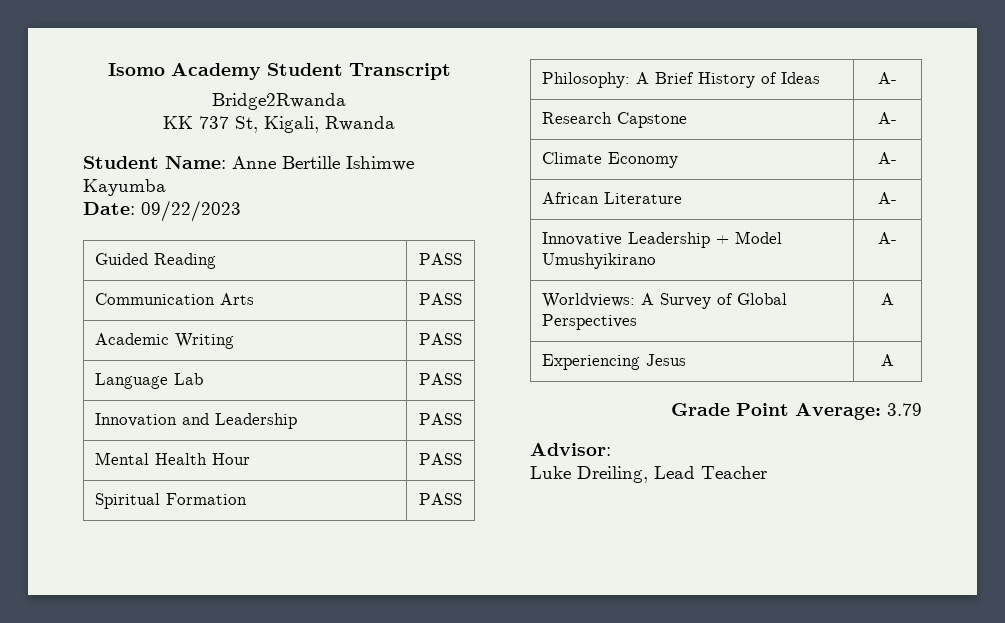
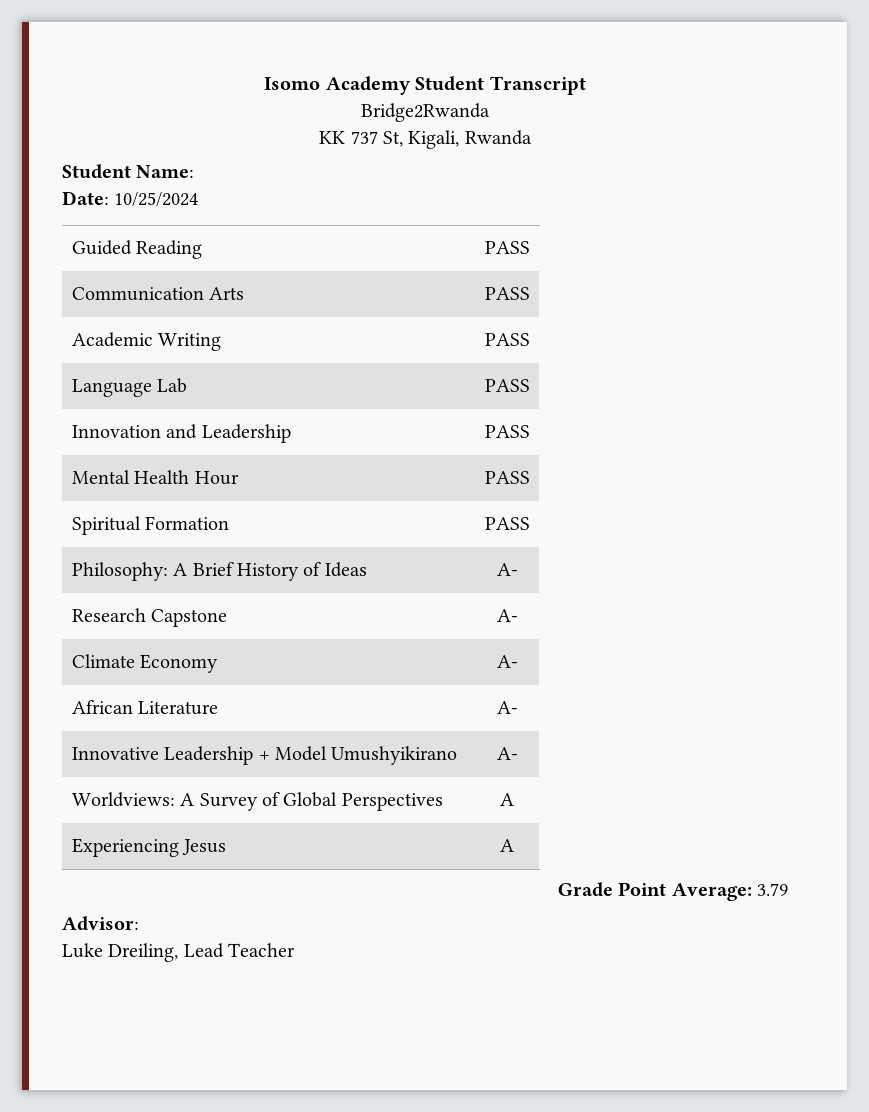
[232,156,414,171] [83,179,166,196] Anne Bertille Ishimwe Kayumba -> (195, 171) none
[141,200,241,222] 09/22/2023 -> [114,192,199,207] 10/25/2024

